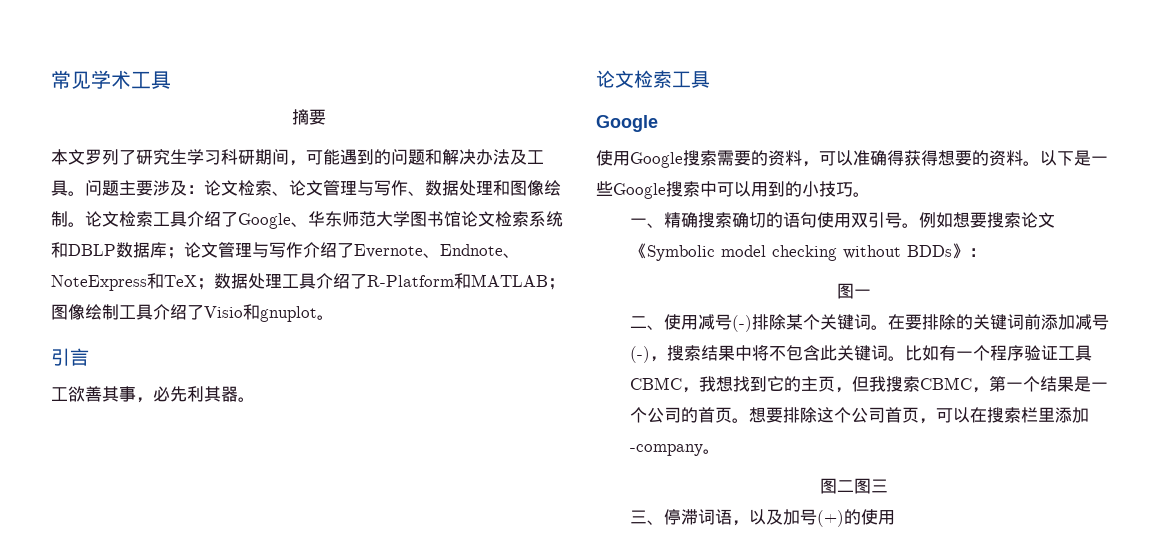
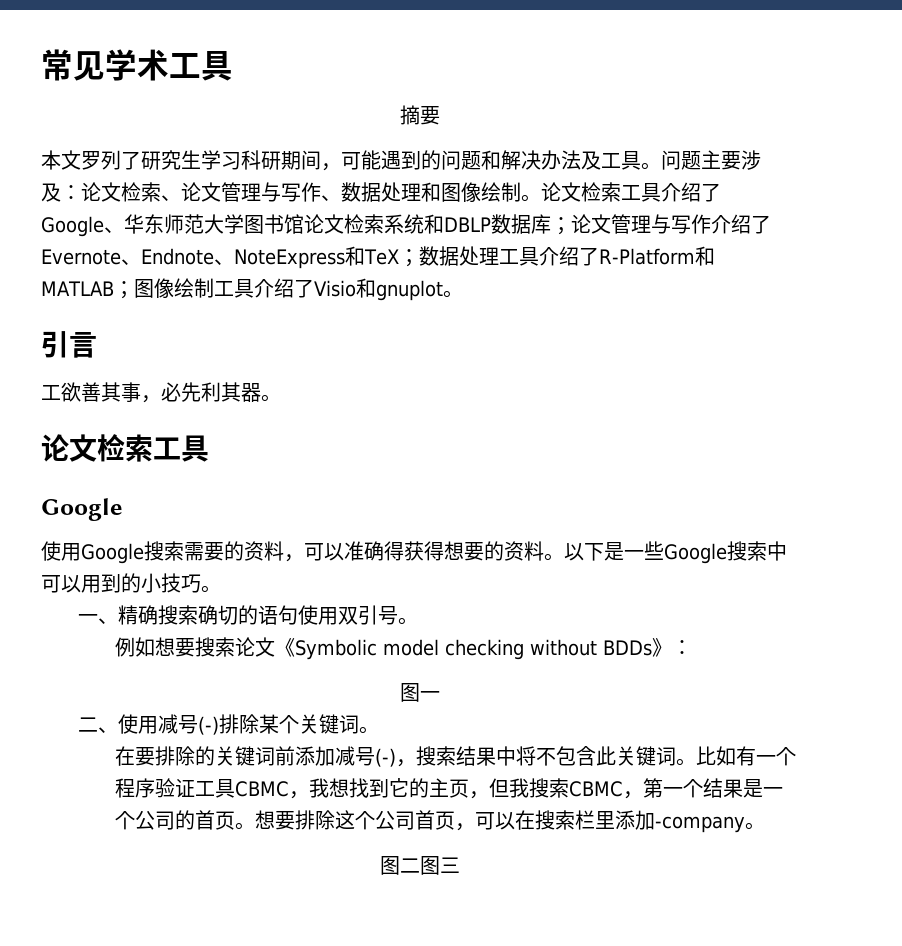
(919, 225) none -> (418, 621) //
(888, 327) none -> (379, 730) //
[629,509,895,527] // 三、停滞词语，以及加号(+)的使用 -> (460, 865) none

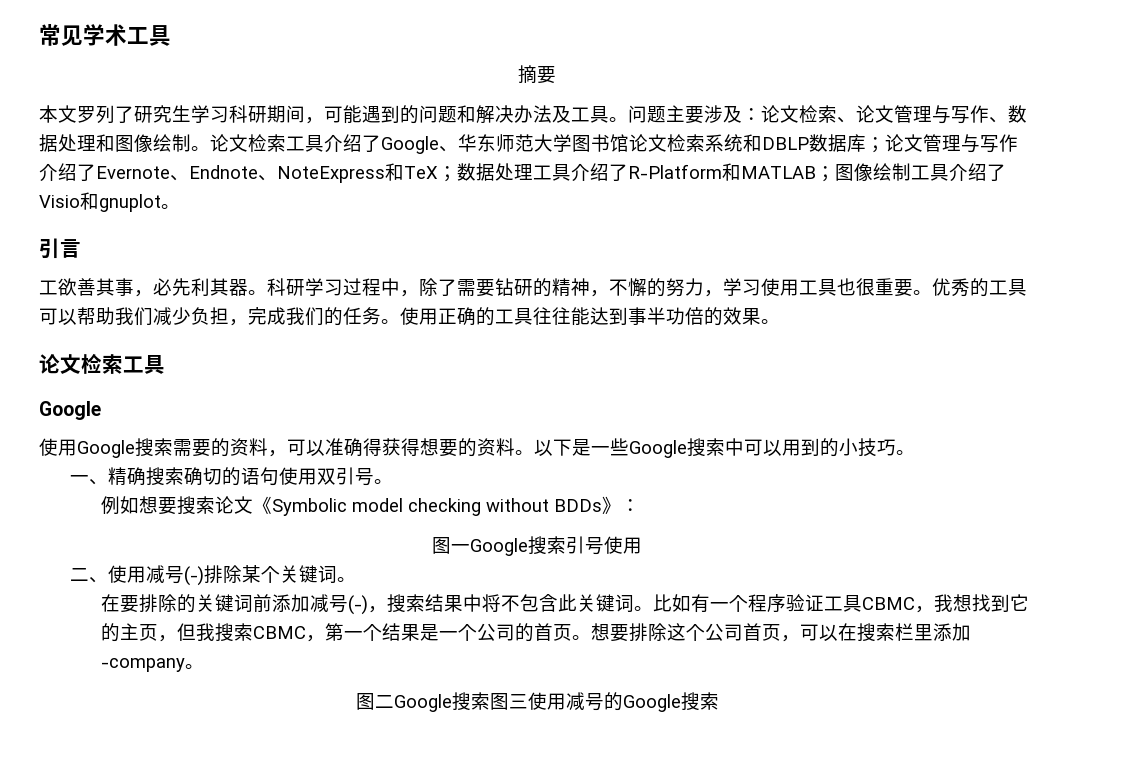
(281, 398) none -> [267,278,1027,297] [39,307,780,326] 科研学习过程中，除了需要钻研的精神，不懈的努力，学习使用工具也很重要。优秀的工具可以帮助我们减少负担，完成我们的任务。使用正确的工具往往能达到事半功倍的效果。
(440, 695) none -> [470,536,642,556] Google搜索引号使用
[420,856,460,875] 图三 -> [393,692,719,712] Google搜索图三使用减号的Google搜索

